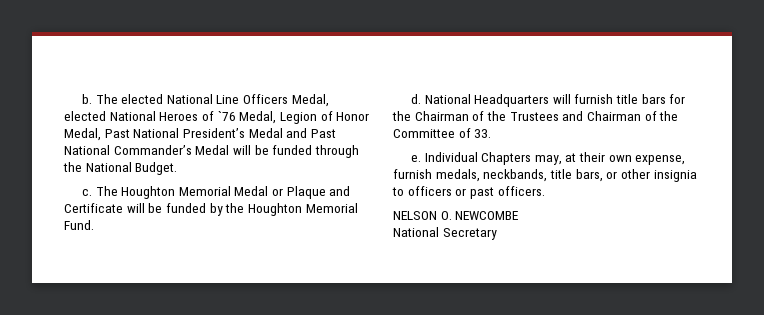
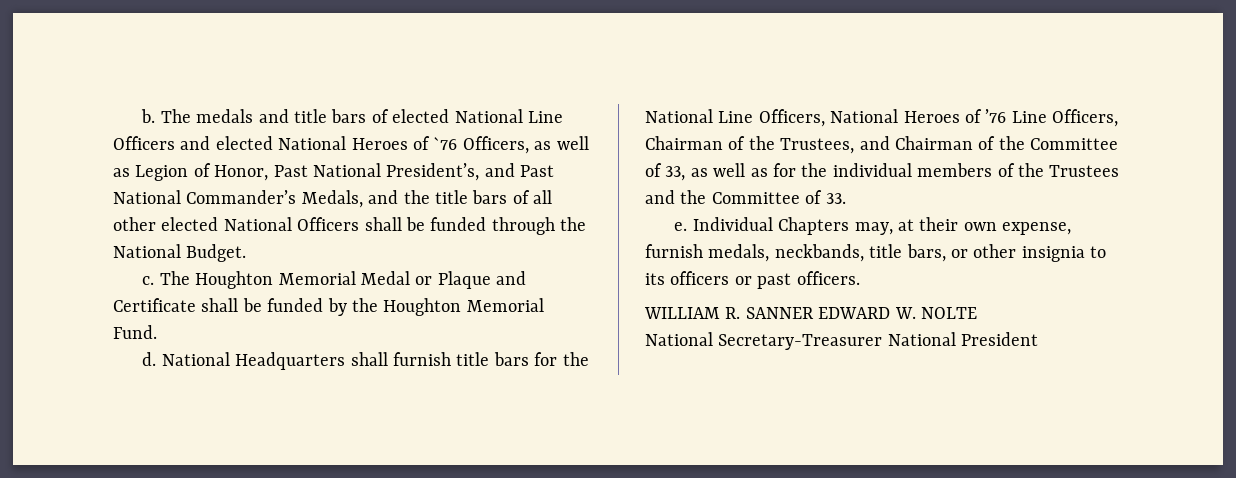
(118, 99) none -> [196,109,389,123] medals and title bars of
[291,94,329,107] Medal, -> [180,136,211,150] and
[239,111,370,124] [64,128,336,141] [64,145,251,155] Medal, Legion of Honor Medal, Past National President’s Medal and Past National Commander’s Medal will -> [462,136,589,154] [113,163,555,181] [113,190,553,208] [113,217,402,231] Officers, as well as Legion of Honor, Past National President’s, and Past National Commander’s Medals, and the title bars of all other elected National Officers shall
[126,203,145,213] will -> [201,298,239,312] shall
[552,94,571,104] will -> [350,352,388,366] shall
[414,111,657,121] Chairman of the Trustees and Chairman of -> [645,109,1119,127] [645,136,1119,154] [645,163,1120,181] [645,190,675,204] National Line Officers, National Heroes of ’76 Line Officers, Chairman of the Trustees, and Chairman of the Committee of 33, as well as for the individual members of the Trustees and
(404, 191) none -> [645,273,665,285] its
[393,211,519,220] [393,227,497,240] NELSON O. NEWCOMBE // National Secretary -> [644,307,977,319] [645,332,1039,350] WILLIAM R. SANNER EDWARD W. NOLTE // National Secretary-Treasurer National President

